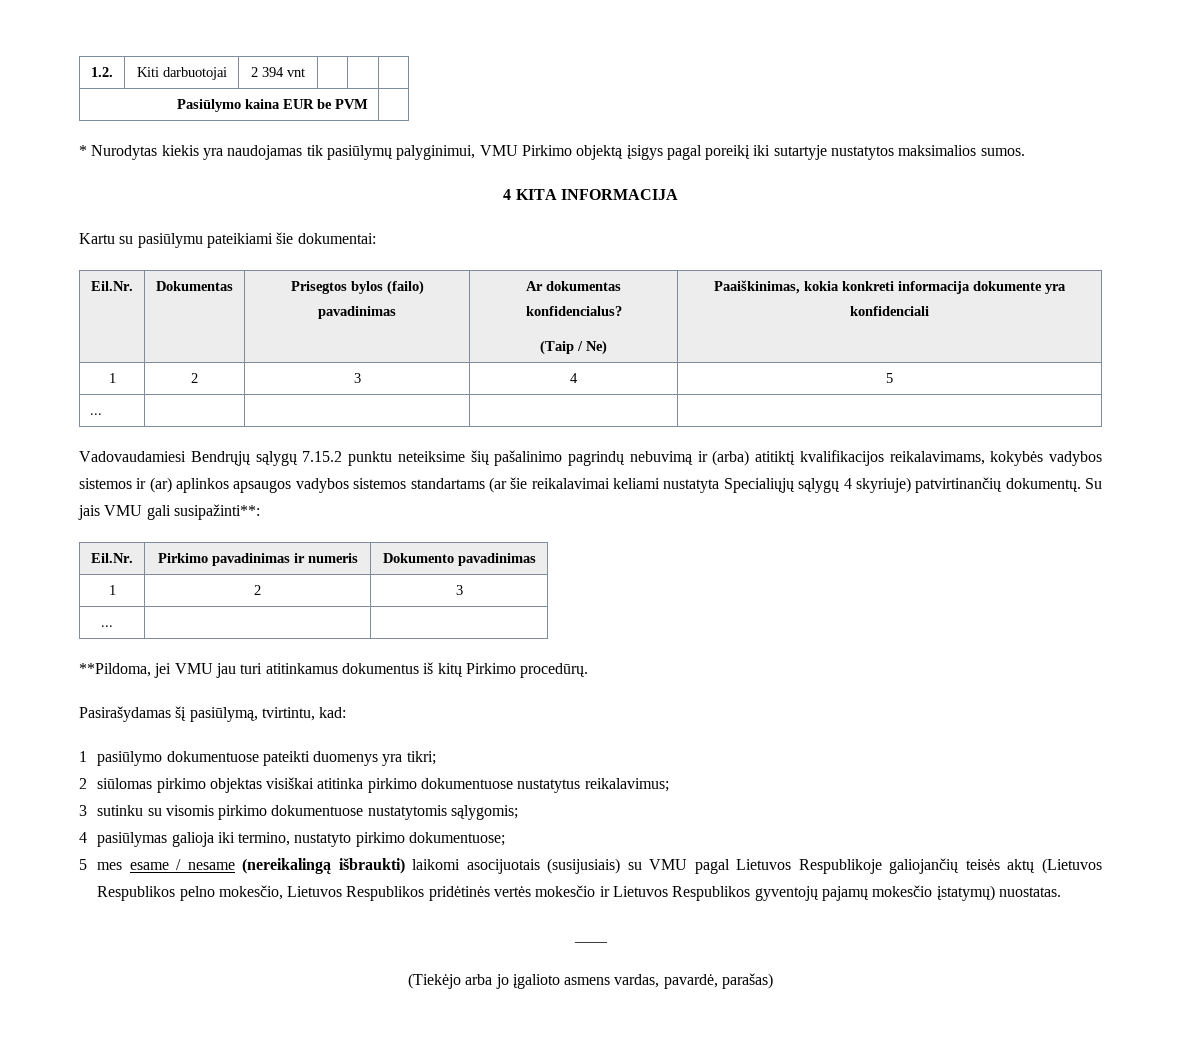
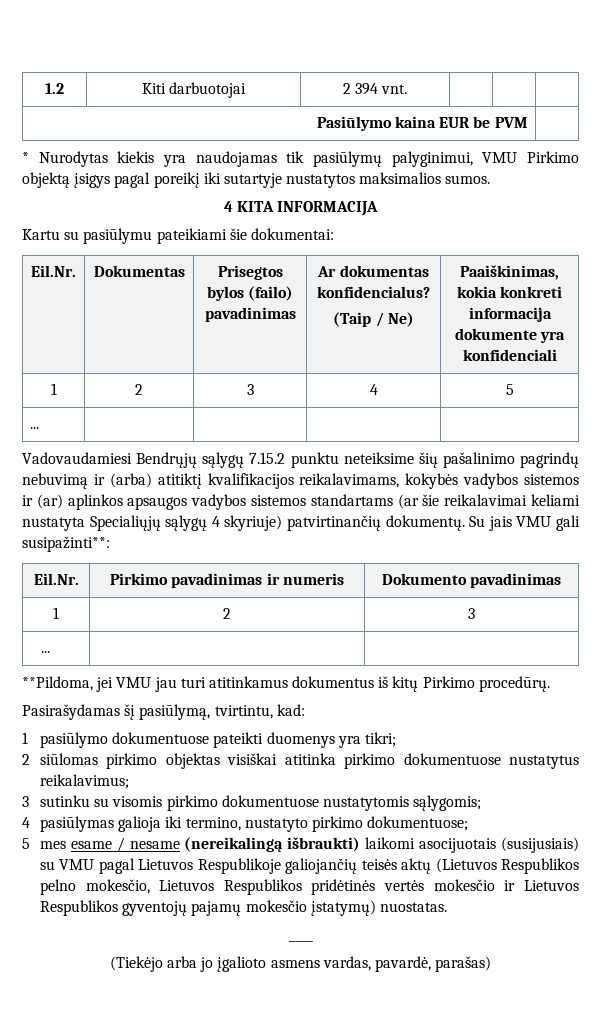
[91,67,113,77] 1.2. -> [45,83,64,94] 1.2
[287,68,305,77] vnt -> [381,84,408,94] vnt.

